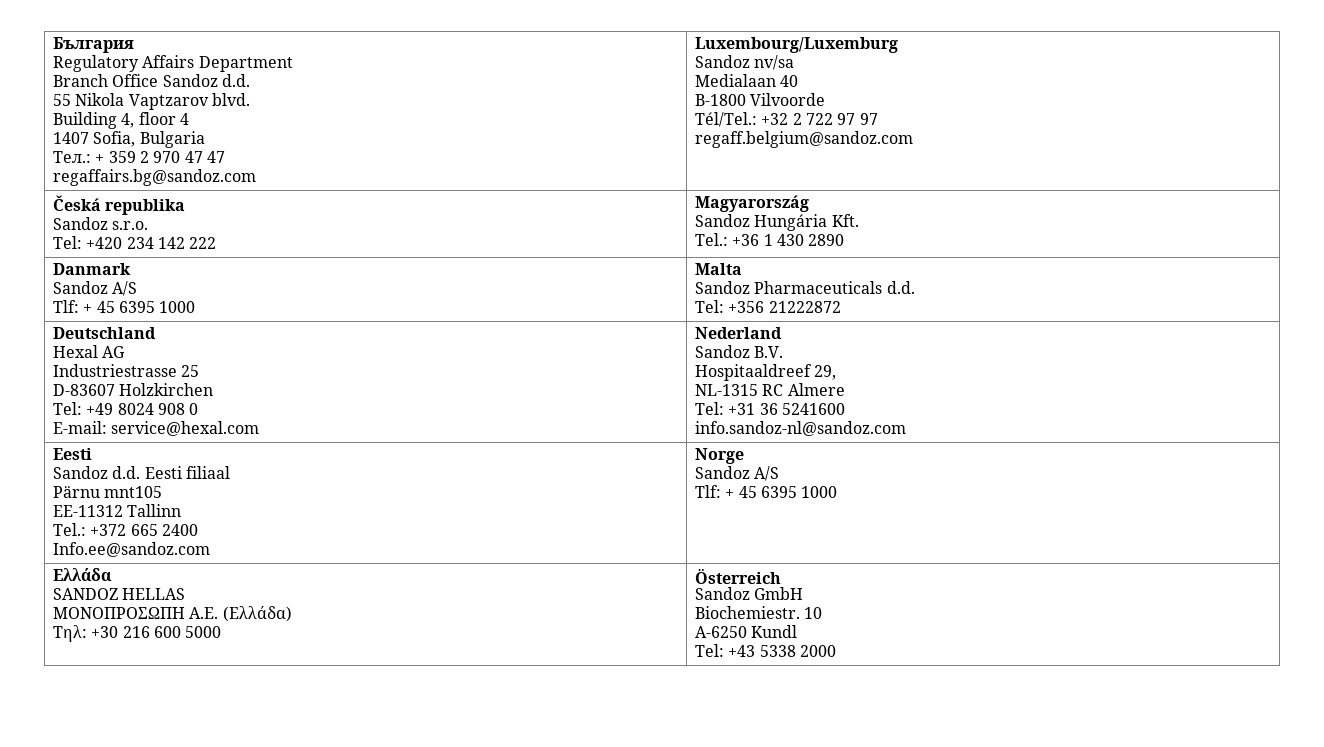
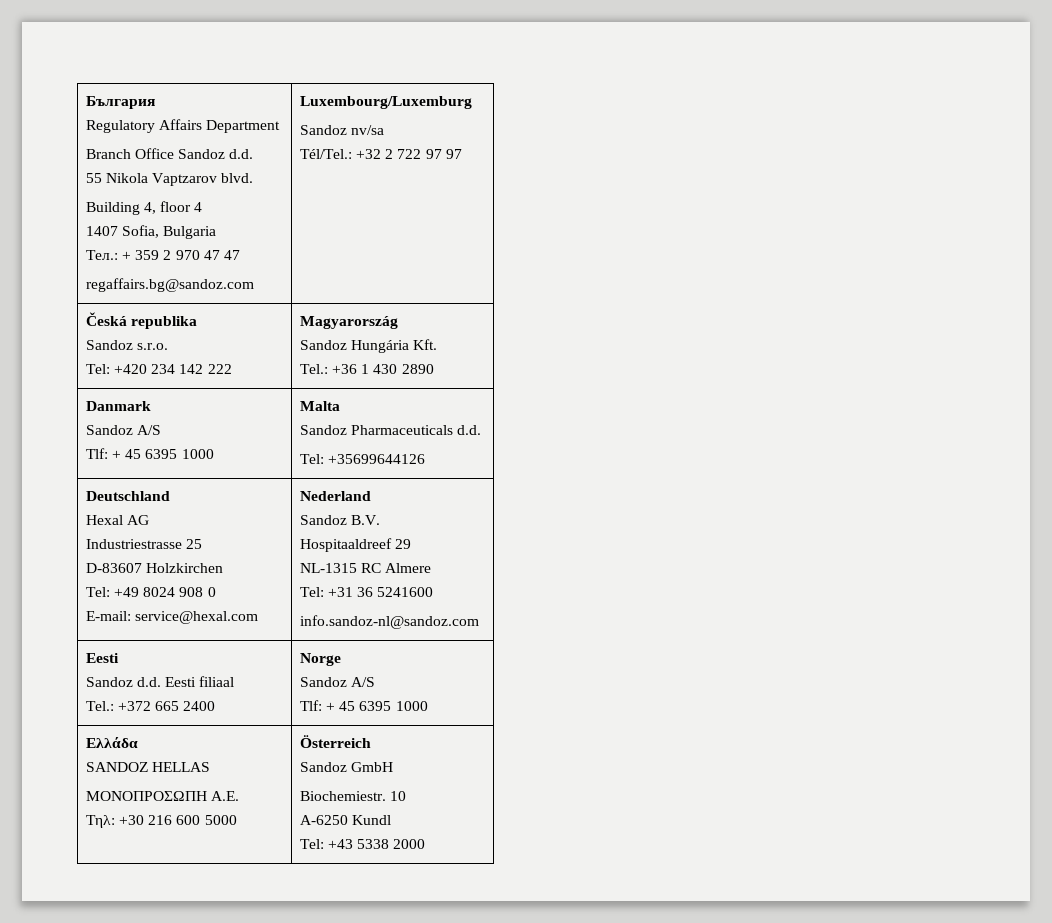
[694,74,799,87] [694,93,826,106] // Medialaan 40 // B-1800 Vilvoorde -> (384, 130) none
[694,131,913,148] // regaff.belgium@sandoz.com -> (462, 154) none
[728,301,841,313] +356 21222872 -> [327,454,425,464] +35699644126
[814,365,837,380] 29, -> [394,539,411,549] 29
[52,486,163,498] [52,504,182,517] // Pärnu mnt105 // EE-11312 Tallinn -> (235, 681) none
[52,542,210,557] // Info.ee@sandoz.com -> (216, 706) none
[222,606,292,622] (Ελλάδα) -> (239, 796) none

